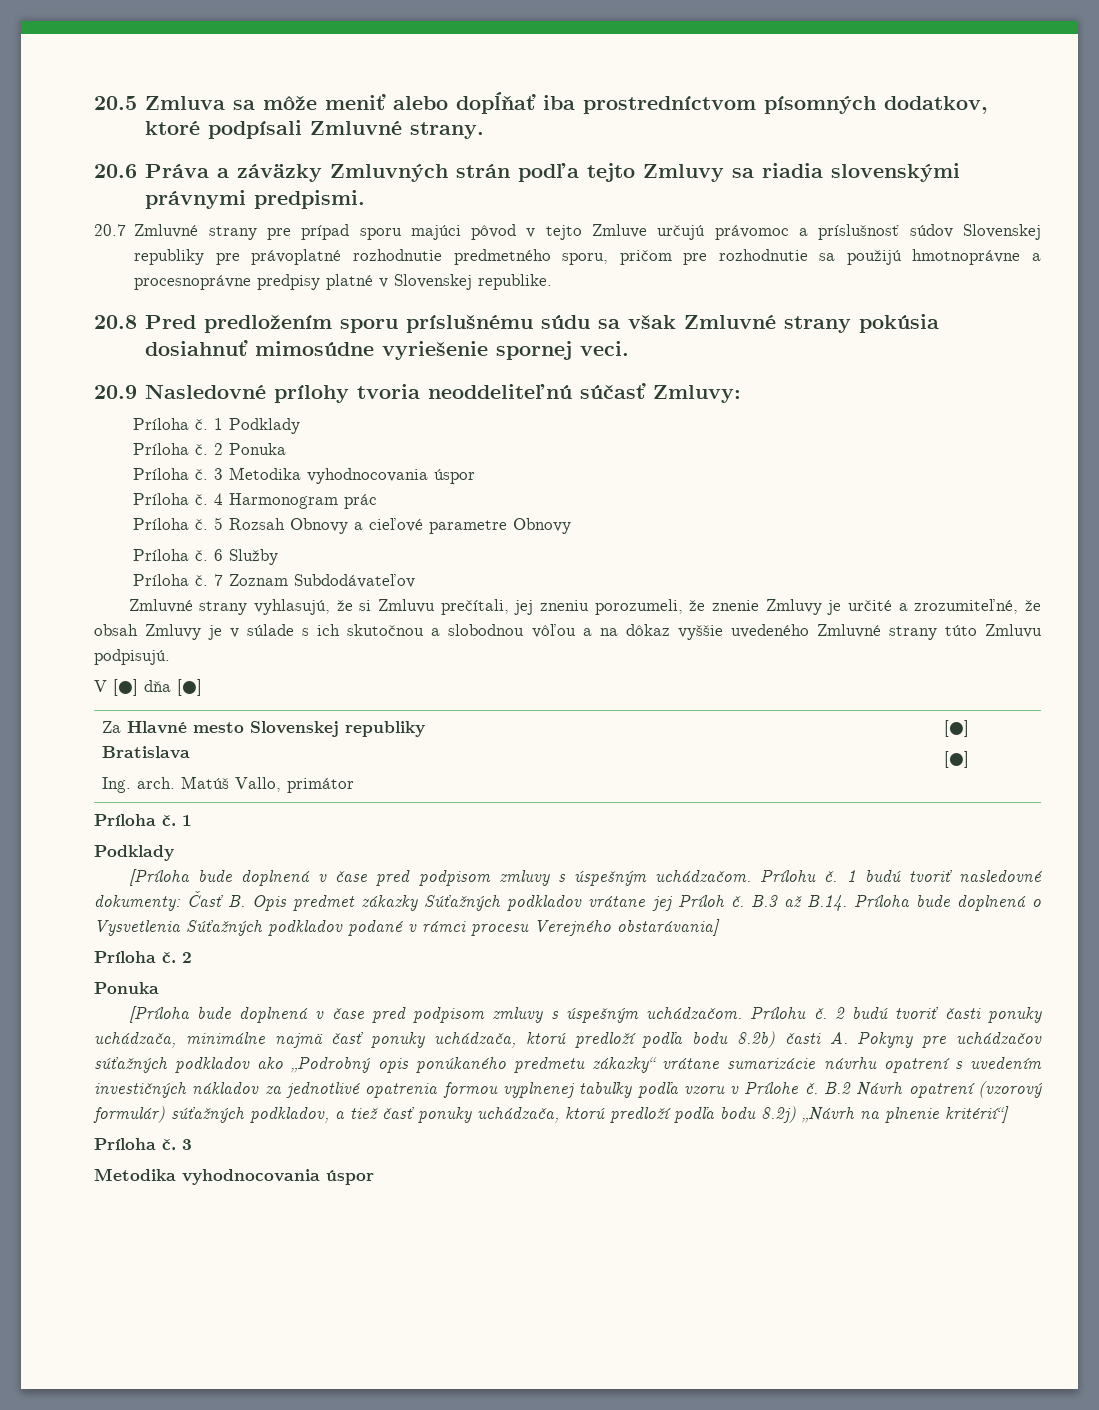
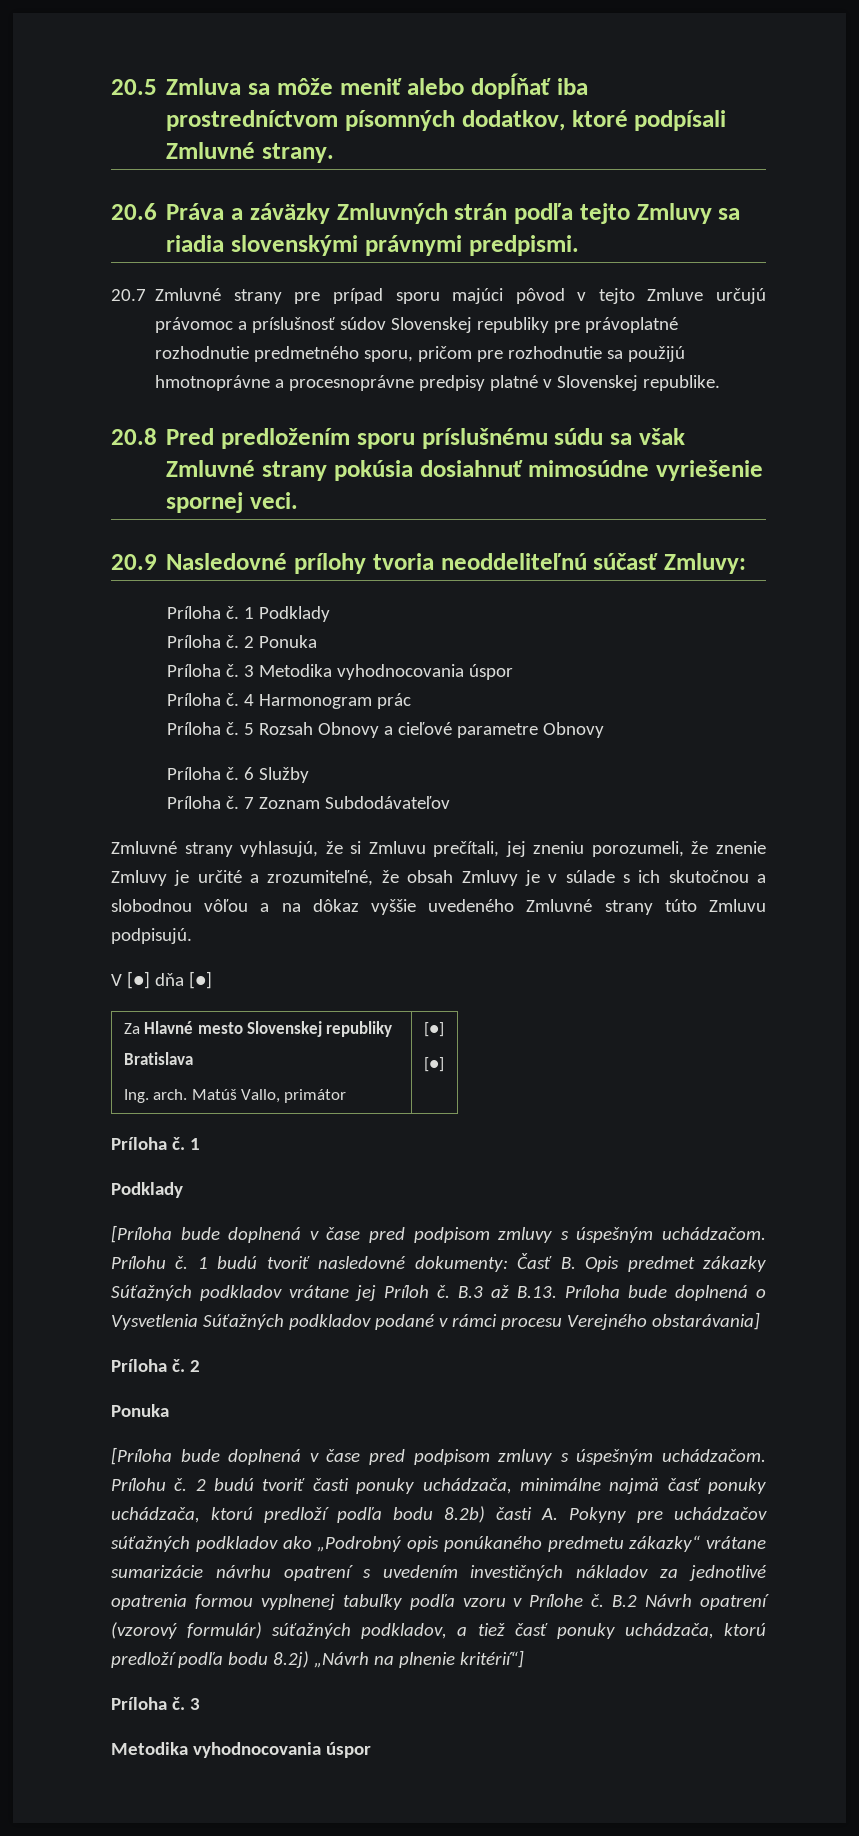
[806,895,847,911] B.14. -> [517,1286,557,1298] B.13.

